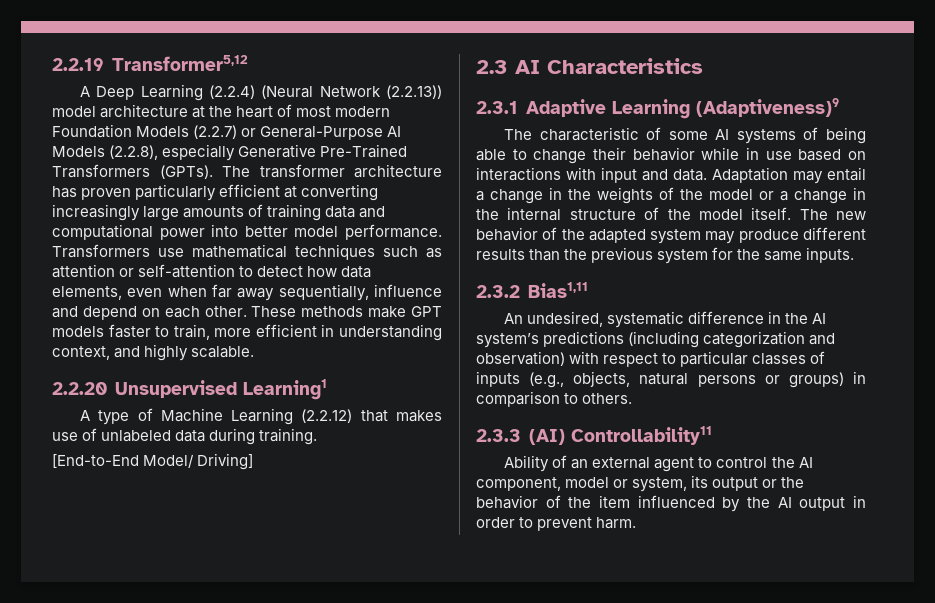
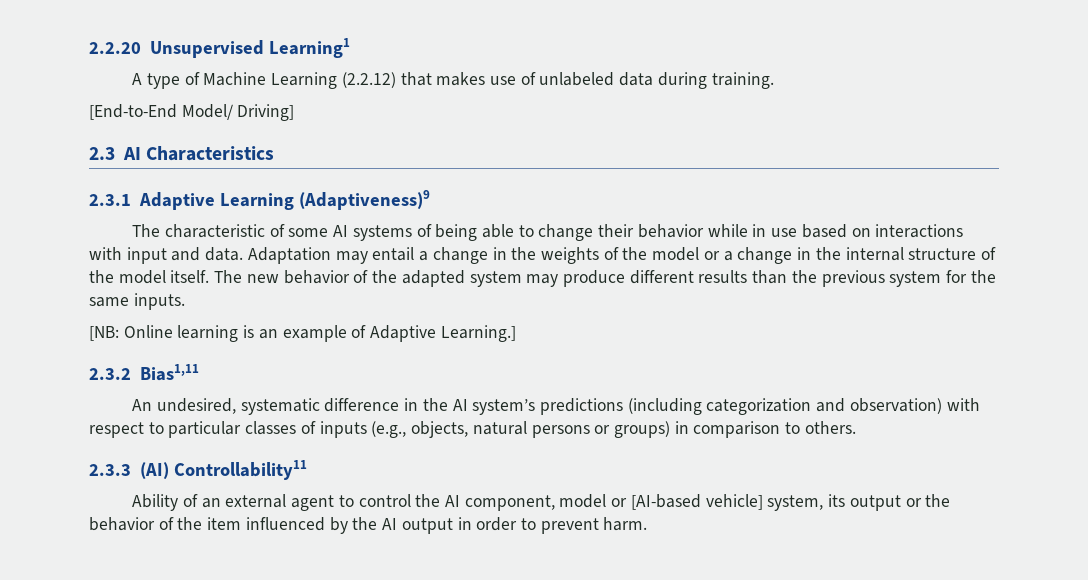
[52,55,248,71] [80,84,443,101] [52,104,391,118] [52,124,402,140] [52,144,408,161] [52,164,442,179] [52,184,379,201] [52,204,386,221] [52,224,442,240] [52,244,442,260] [52,264,372,278] [52,284,442,301] [52,306,442,320] [52,324,442,341] [52,344,255,361] 2.2.19 Transformer5,12 // A Deep Learning (2.2.4) (Neural Network (2.2.13)) model architecture at the heart of most modern Foundation Models (2.2.7) or General-Purpose AI Models (2.2.8), especially Generative Pre-Trained Transformers (GPTs). The transformer architecture has proven particularly efficient at converting increasingly large amounts of training data and computational power into better model performance. Transformers use mathematical techniques such as attention or self-attention to detect how data elements, even when far away sequentially, influence and depend on each other. These methods make GPT models faster to train, more efficient in understanding context, and highly scalable. // -> (89, 48) none
(855, 255) none -> [89,325,516,342] // [NB: Online learning is an example of Adaptive Learning.]
(629, 483) none -> [630,494,763,510] [AI-based vehicle]

